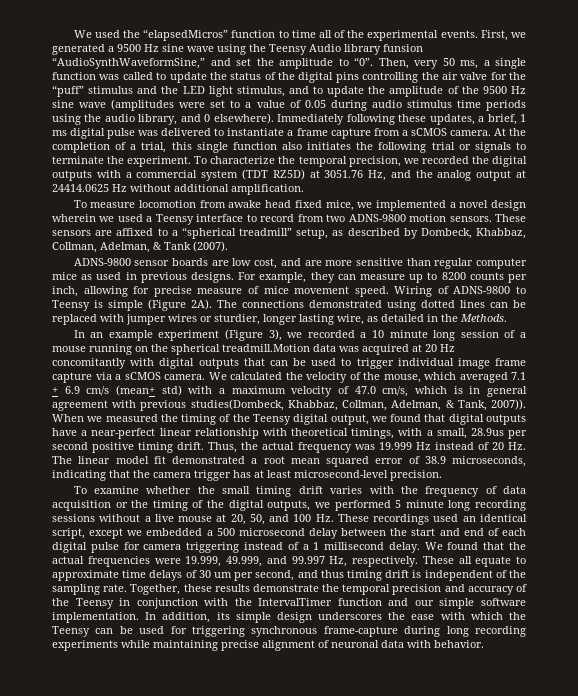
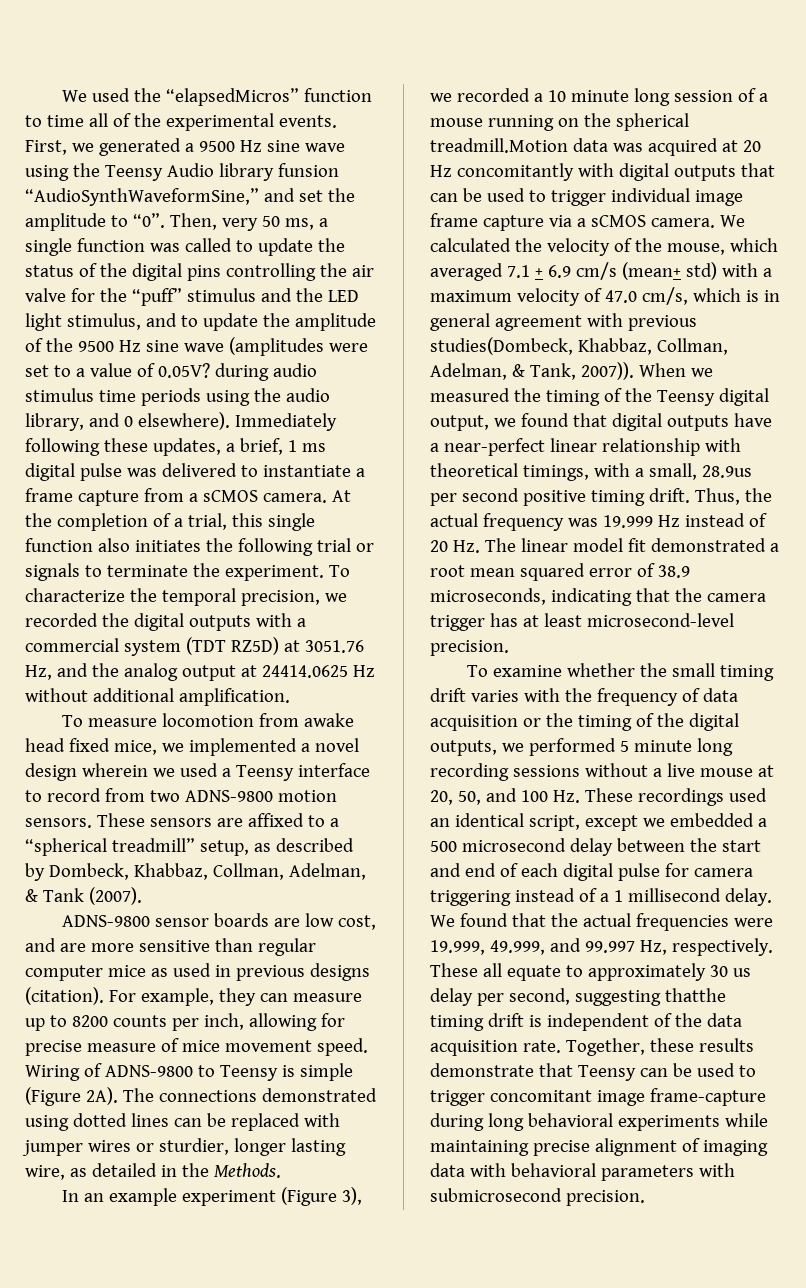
[304,100,326,108] 0.05 -> [157,363,210,378] 0.05V?
[191,272,234,283] designs. -> [309,963,370,981] [25,987,104,1005] designs (citation).
[52,570,344,581] approximate time delays of 30 um per second, and thus -> [587,963,751,981] [430,988,726,1006] approximately 30 us delay per second, suggesting thatthe
[52,584,100,595] sampling -> [706,1013,742,1027] [430,1040,518,1056] data acquisition
[322,584,527,595] [52,598,526,609] [52,612,526,623] [52,626,318,637] the temporal precision and accuracy of the Teensy in conjunction with the IntervalTimer function and our simple software implementation. In addition, its simple design underscores the ease with which the Teensy can be used for triggering synchronous -> [538,1063,756,1081] [430,1090,645,1106] that Teensy can be used to trigger concomitant image
[474,626,526,637] recording -> [527,1113,613,1127] behavioral
[331,640,379,648] neuronal -> [702,1140,768,1156] imaging
[434,640,484,648] behavior. -> [510,1163,735,1181] [430,1188,645,1206] behavioral parameters with submicrosecond precision.

